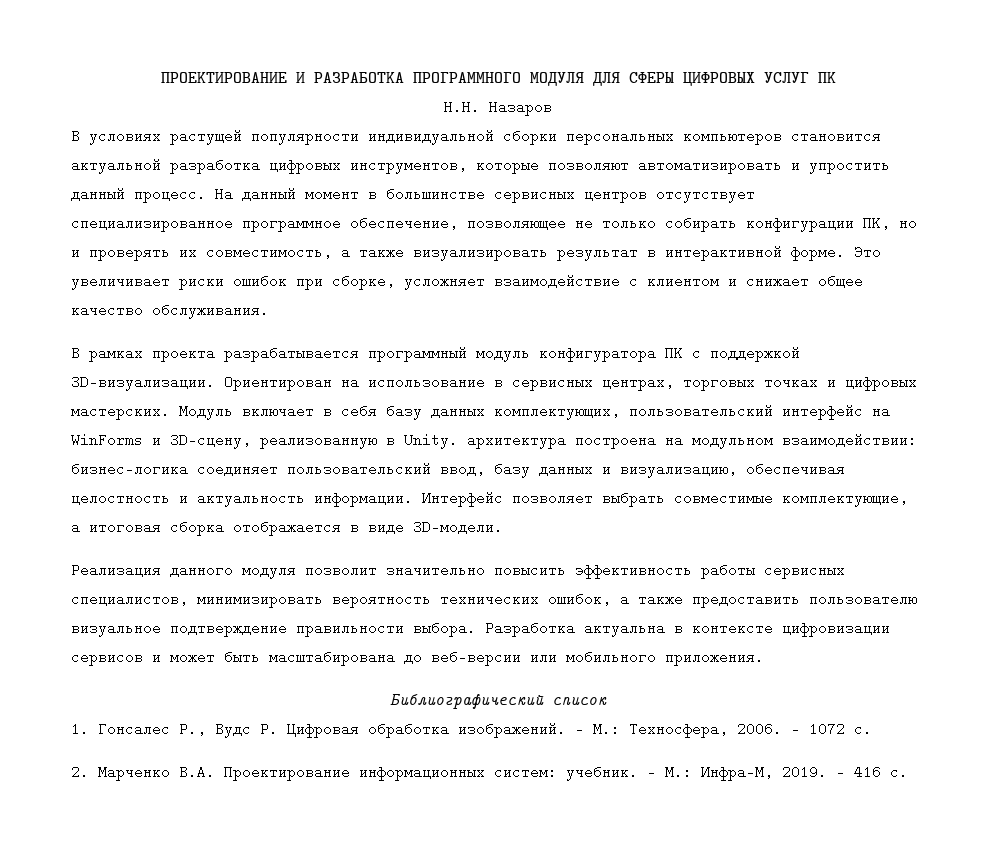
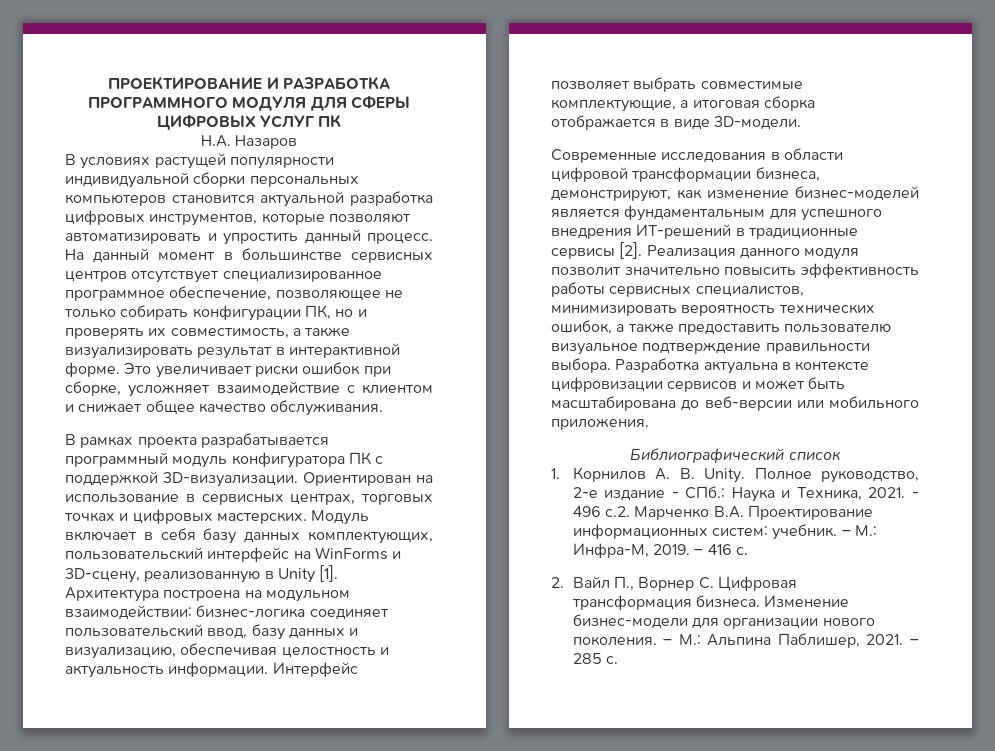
[444,98,480,115] Н.Н. -> [200,135,231,147] Н.А.
[404,431,566,449] Unity. архитектура -> [277,565,339,583] [65,587,159,602] Unity [1]. Архитектура
(503, 526) none -> [551,148,843,163] [551,167,820,182] [551,186,919,202] [551,205,882,221] [551,224,858,239] [551,242,643,259] Современные исследования в области цифровой трансформации бизнеса, демонстрируют, как изменение бизнес-моделей является фундаментальным для успешного внедрения ИТ-решений в традиционные сервисы [2].
[97,720,872,738] [71,765,89,779] Гонсалес Р., Вудс Р. Цифровая обработка изображений. – М.: Техносфера, 2006. – 1072 с. // 2. -> [572,467,919,483] [572,486,919,502] [572,506,630,517] Корнилов А. В. Unity. Полное руководство, 2-e издание - СПб.: Наука и Техника, 2021. - 496 с.2.
(908, 772) none -> [551,576,797,591] [571,595,850,610] [572,614,875,629] [572,633,920,648] [572,653,618,664] // 2. Вайл П., Ворнер С. Цифровая трансформация бизнеса. Изменение бизнес-модели для организации нового поколения. – М.: Альпина Паблишер, 2021. – 285 с.

